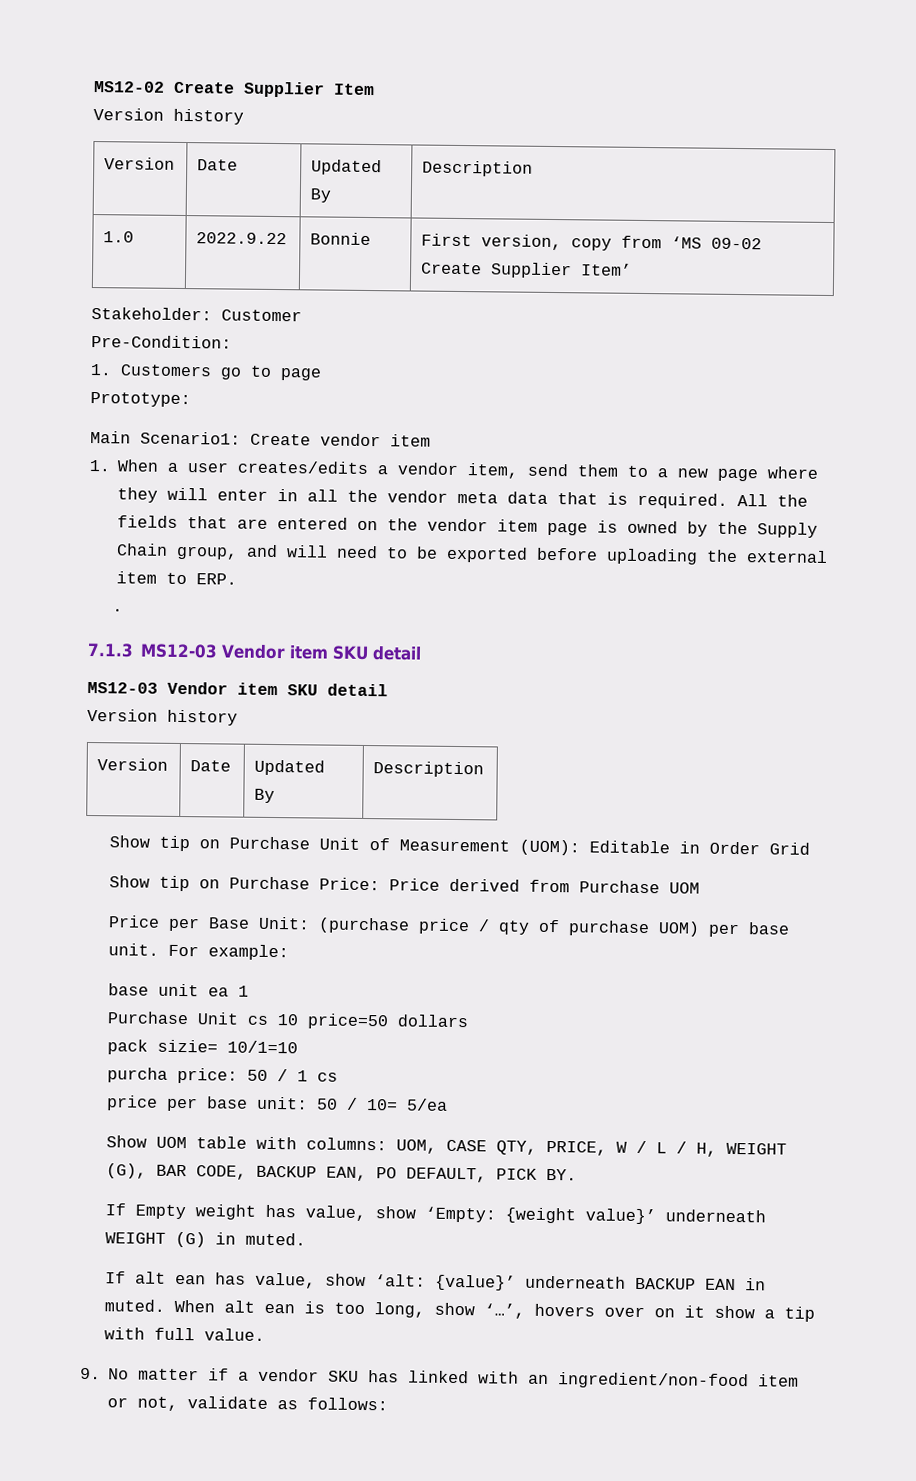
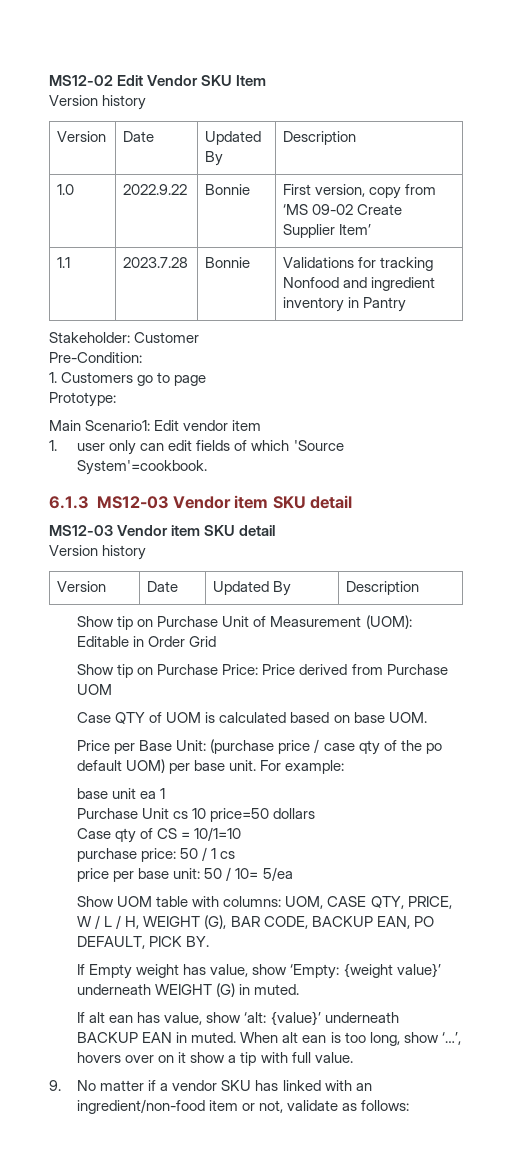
[173,81,325,98] Create Supplier -> [117,75,233,86] Edit Vendor SKU
(633, 269) none -> [57,257,71,268] [123,257,189,268] [205,257,251,268] [283,257,434,271] [283,277,436,291] [283,297,407,312] // 1.1 | 2023.7.28 | Bonnie | Validations for tracking Nonfood and ingredient inventory in Pantry
[250,433,311,446] Create -> [154,420,180,431] Edit
[117,459,819,482] [117,487,809,509] [117,515,819,538] [116,543,829,565] [116,571,238,585] [111,608,123,612] [87,642,134,658] When a user creates/edits a vendor item, send them to a new page where they will enter in all the vendor meta data that is required. All the fields that are entered on the vendor item page is owned by the Supply Chain group, and will need to be exported before uploading the external item to ERP. // . // 7.1.3 -> [77,440,344,455] [77,460,208,475] [49,496,89,509] user only can edit fields of which 'Source System'=cookbook. // 6.1.3
(700, 888) none -> [77,712,427,724] // Case QTY of UOM is calculated based on base UOM.
[497,919,650,937] qty of purchase -> [323,740,442,755] [77,760,123,771] case qty of the po default
[106,1039,218,1055] pack sizie= -> [77,828,191,843] Case qty of CS =
[106,1067,168,1083] purcha -> [77,848,138,862] purchase

